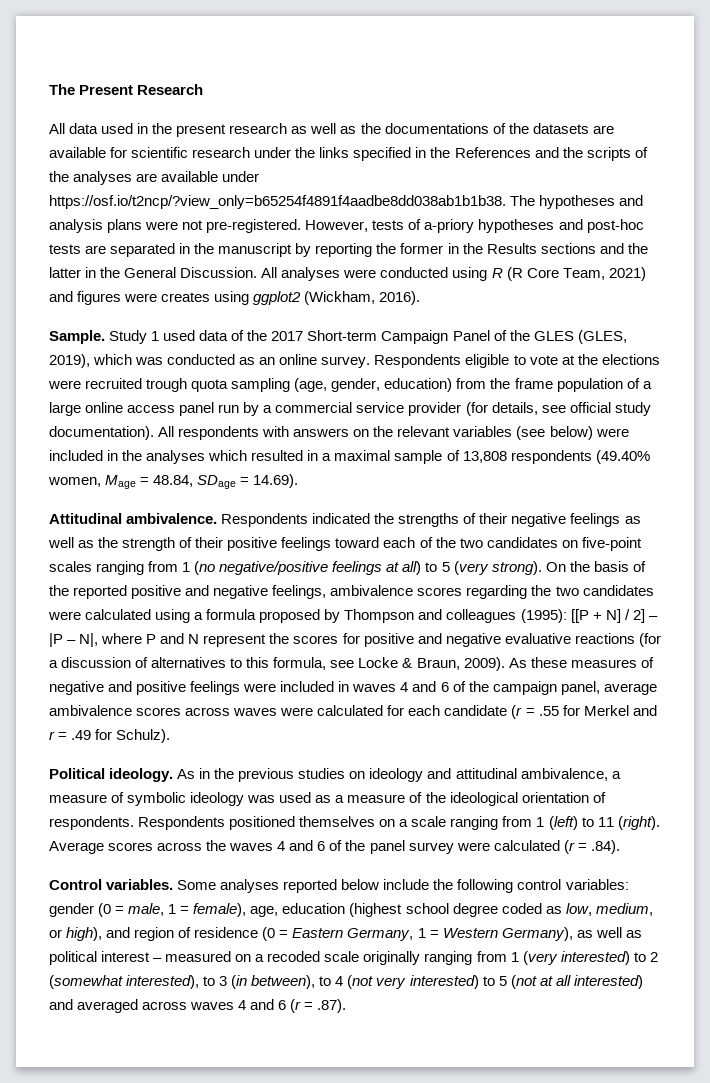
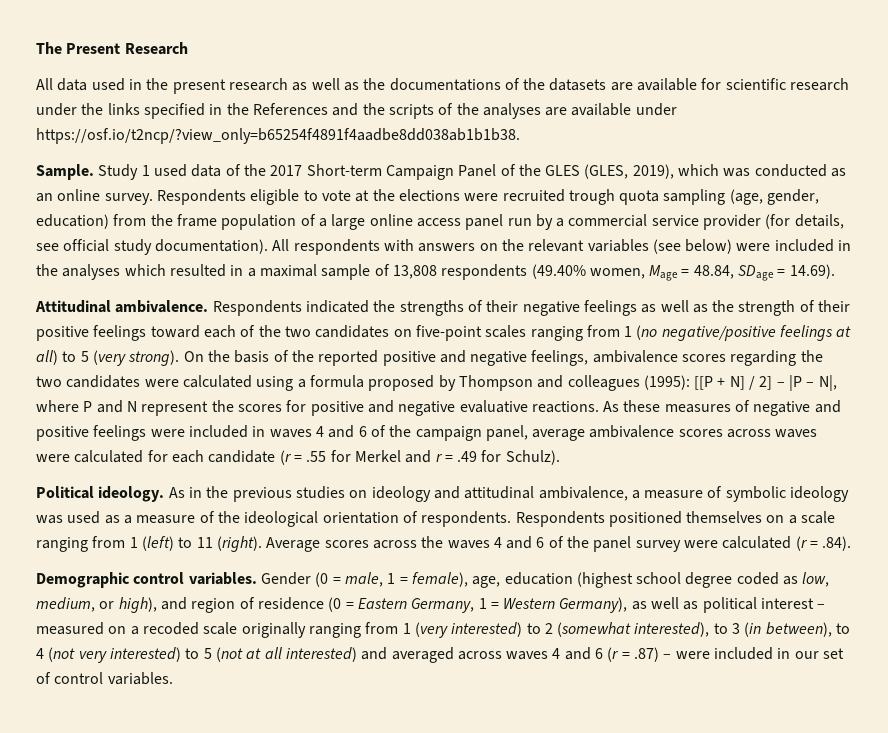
[510,195,644,209] [49,219,644,233] [49,243,648,257] [49,267,646,281] [49,291,421,305] The hypotheses and analysis plans were not pre-registered. However, tests of a-priory hypotheses and post-hoc tests are separated in the manuscript by reporting the former in the Results sections and the latter in the General Discussion. All analyses were conducted using R (R Core Team, 2021) and figures were creates using ggplot2 (Wickham, 2016). -> (520, 136) none
[574,633,661,647] [49,657,505,671] reactions (for a discussion of alternatives to this formula, see Locke & Braun, 2009). -> [531,401,599,413] reactions.
[49,879,629,893] [49,903,94,917] Control variables. Some analyses reported below include the following control variables: gender -> [36,572,311,588] Demographic control variables. Gender
[317,999,347,1013] .87). -> [634,647,845,662] [36,672,173,685] .87) – were included in our set of control variables.

